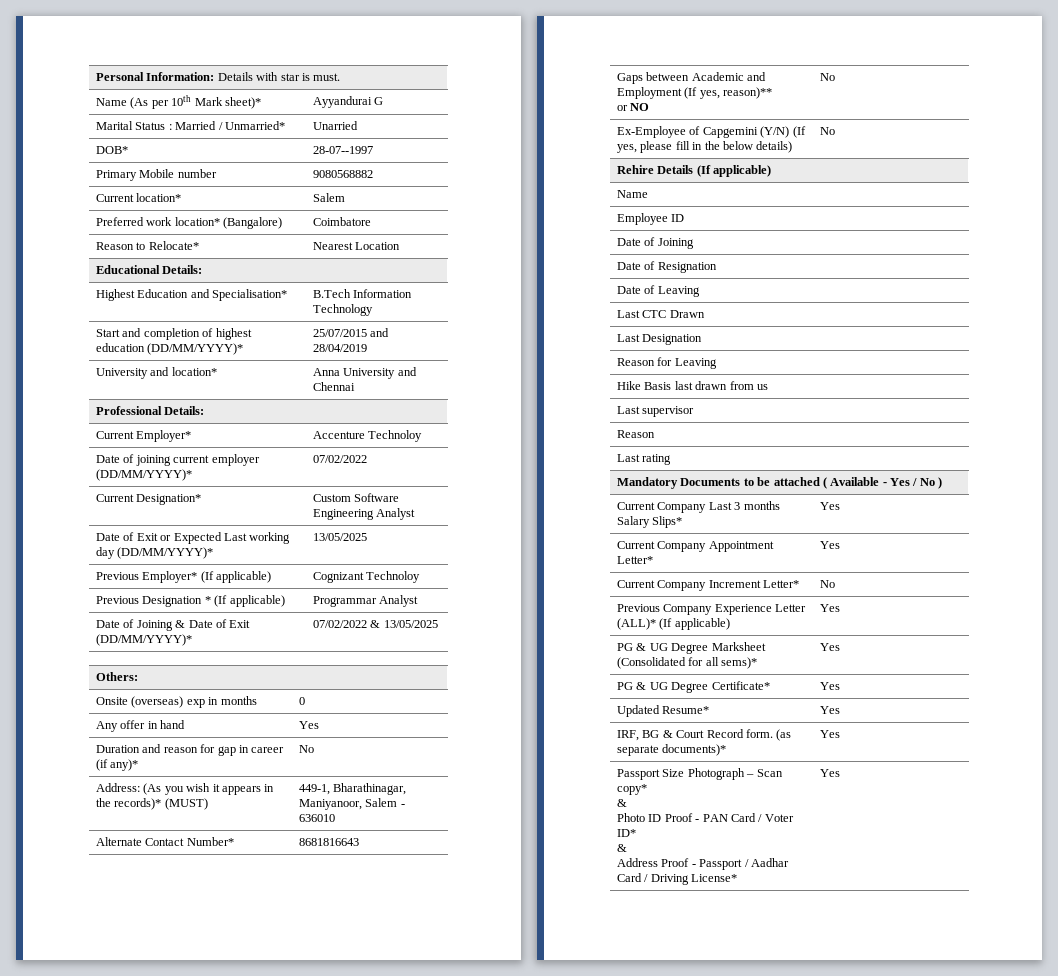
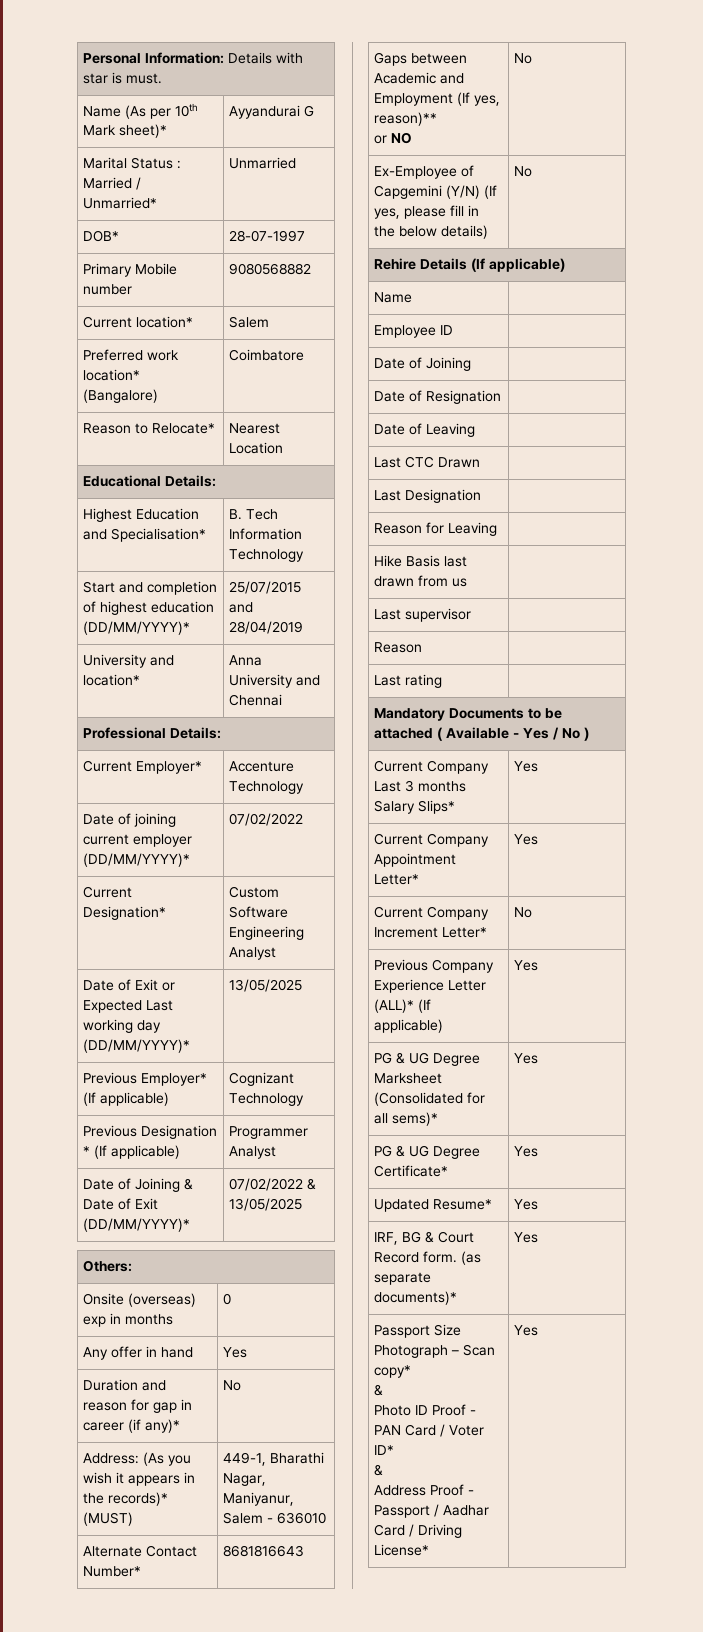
[313,121,359,130] Unarried -> [229,157,297,169] Unmarried
[313,146,374,154] 28-07--1997 -> [229,230,306,242] 28-07-1997
[313,289,352,298] B.Tech -> [229,509,279,520] B. Tech
[368,430,423,442] Technoloy -> [229,781,305,794] Technology
[366,571,421,583] Technoloy -> [229,1093,305,1106] Technology
[313,596,378,607] Programmar -> [229,1126,309,1139] Programmer
[333,783,407,795] [299,799,363,810] Bharathinagar, Maniyanoor, -> [270,1452,325,1464] [223,1473,267,1486] [223,1492,295,1506] Bharathi Nagar, Maniyanur,

